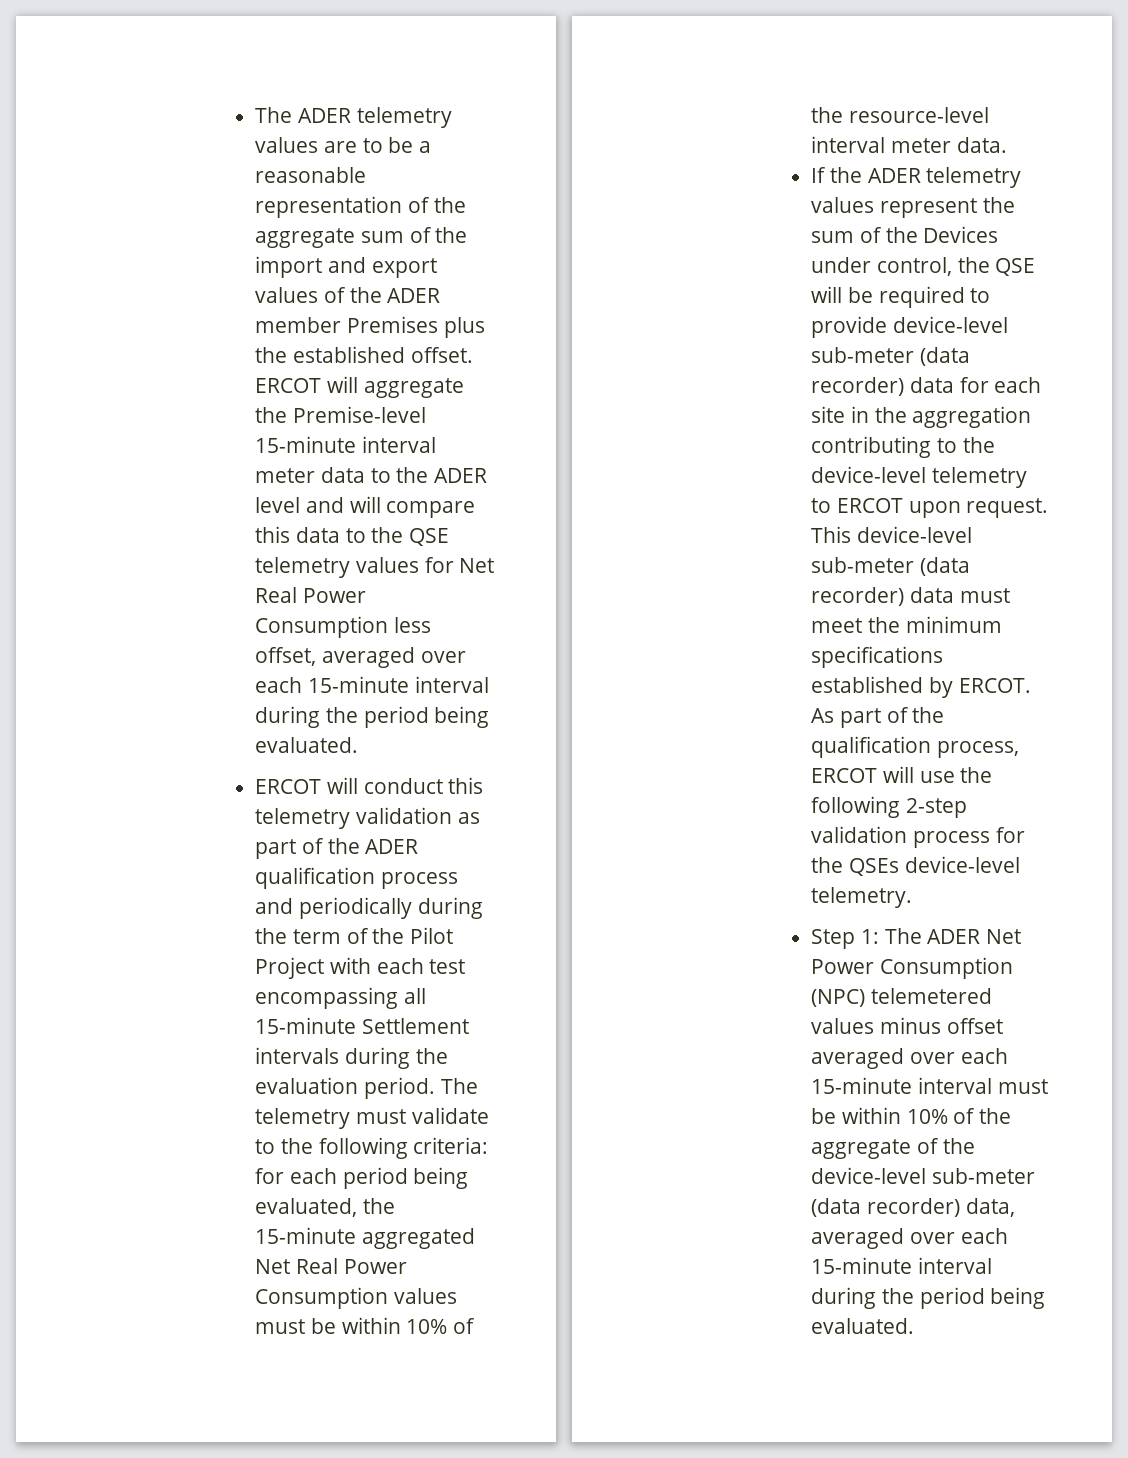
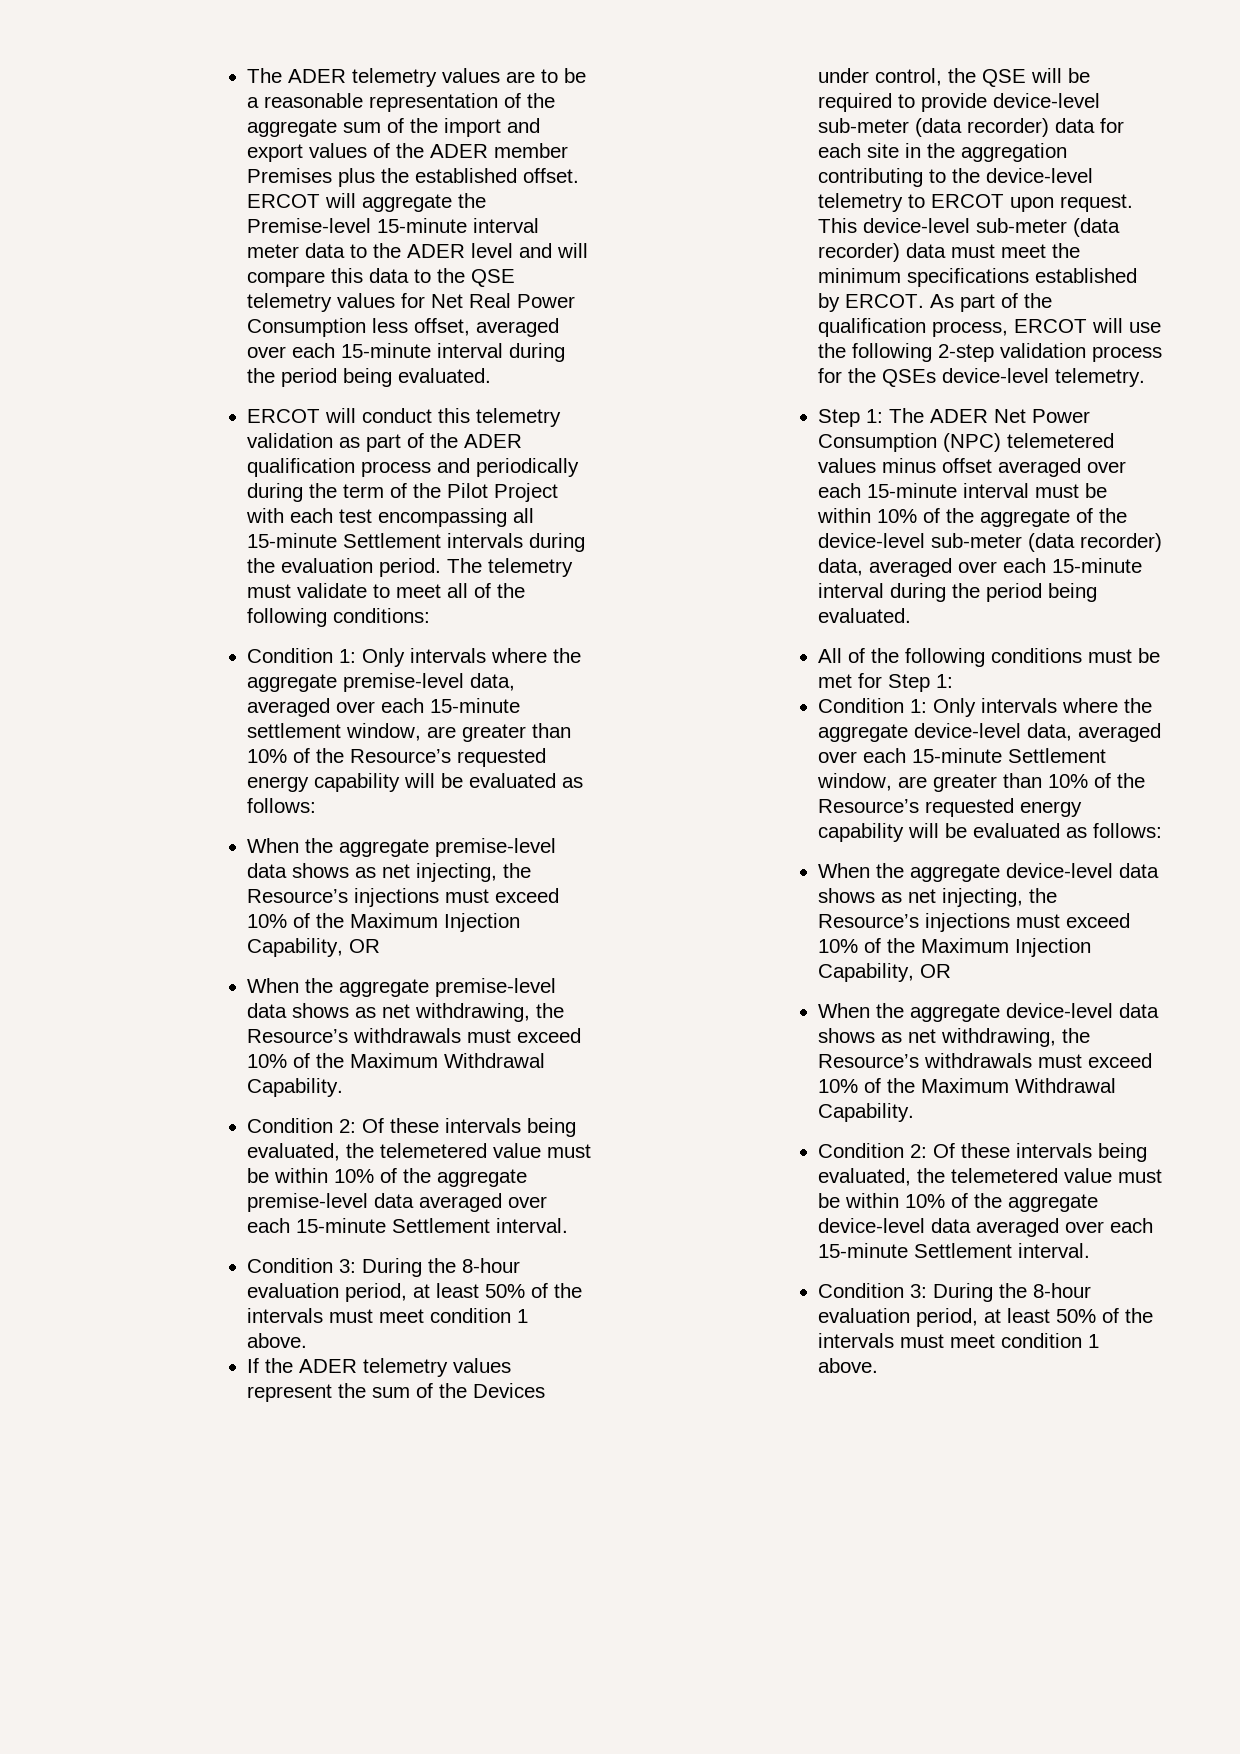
[280,1137,489,1159] [255,1167,469,1189] [255,1198,395,1217] [255,1227,475,1249] [255,1258,407,1274] [255,1287,457,1309] [255,1317,475,1334] [811,107,989,123] [811,136,1007,153] the following criteria: for each period being evaluated, the 15-minute aggregated Net Real Power Consumption values must be within 10% of the resource-level interval meter data. -> [396,583,526,598] [247,608,431,627] [247,648,582,667] [247,673,516,692] [247,698,521,717] [247,723,572,742] [247,748,547,767] [247,773,584,792] [247,798,317,813] [247,838,557,857] [247,863,532,882] [247,888,560,907] [247,913,521,932] [247,938,381,957] [247,978,557,997] [247,1003,565,1022] [247,1028,582,1043] [247,1053,546,1068] [247,1078,344,1097] [247,1118,577,1137] [247,1143,592,1161] [247,1168,528,1187] [247,1193,548,1212] [247,1218,569,1233] [247,1258,521,1277] [247,1283,583,1302] [247,1308,529,1323] [247,1333,308,1348] meet all of the following conditions: // Condition 1: Only intervals where the aggregate premise-level data, averaged over each 15-minute settlement window, are greater than 10% of the Resource’s requested energy capability will be evaluated as follows: // When the aggregate premise-level data shows as net injecting, the Resource’s injections must exceed 10% of the Maximum Injection Capability, OR // When the aggregate premise-level data shows as net withdrawing, the Resource’s withdrawals must exceed 10% of the Maximum Withdrawal Capability. // Condition 2: Of these intervals being evaluated, the telemetered value must be within 10% of the aggregate premise-level data averaged over each 15-minute Settlement interval. // Condition 3: During the 8-hour evaluation period, at least 50% of the intervals must meet condition 1 above.
(915, 1326) none -> [818,648,1161,667] [818,673,954,692] [818,698,1153,717] [818,723,1162,742] [818,748,1107,763] [817,773,1146,792] [818,798,1083,817] [818,823,1163,842] [818,863,1160,882] [818,888,1058,907] [818,913,1131,932] [818,938,1092,957] [818,963,952,982] [818,1003,1160,1022] [818,1028,1091,1047] [818,1053,1153,1068] [818,1078,1117,1093] [818,1103,915,1122] [818,1143,1148,1162] [818,1168,1163,1186] [818,1193,1099,1212] [818,1218,1154,1237] [818,1243,1091,1258] [818,1283,1092,1302] [818,1308,1154,1327] [818,1333,1100,1348] [818,1358,879,1373] // All of the following conditions must be met for Step 1: // Condition 1: Only intervals where the aggregate device-level data, averaged over each 15-minute Settlement window, are greater than 10% of the Resource’s requested energy capability will be evaluated as follows: // When the aggregate device-level data shows as net injecting, the Resource’s injections must exceed 10% of the Maximum Injection Capability, OR // When the aggregate device-level data shows as net withdrawing, the Resource’s withdrawals must exceed 10% of the Maximum Withdrawal Capability. // Condition 2: Of these intervals being evaluated, the telemetered value must be within 10% of the aggregate device-level data averaged over each 15-minute Settlement interval. // Condition 3: During the 8-hour evaluation period, at least 50% of the intervals must meet condition 1 above.

